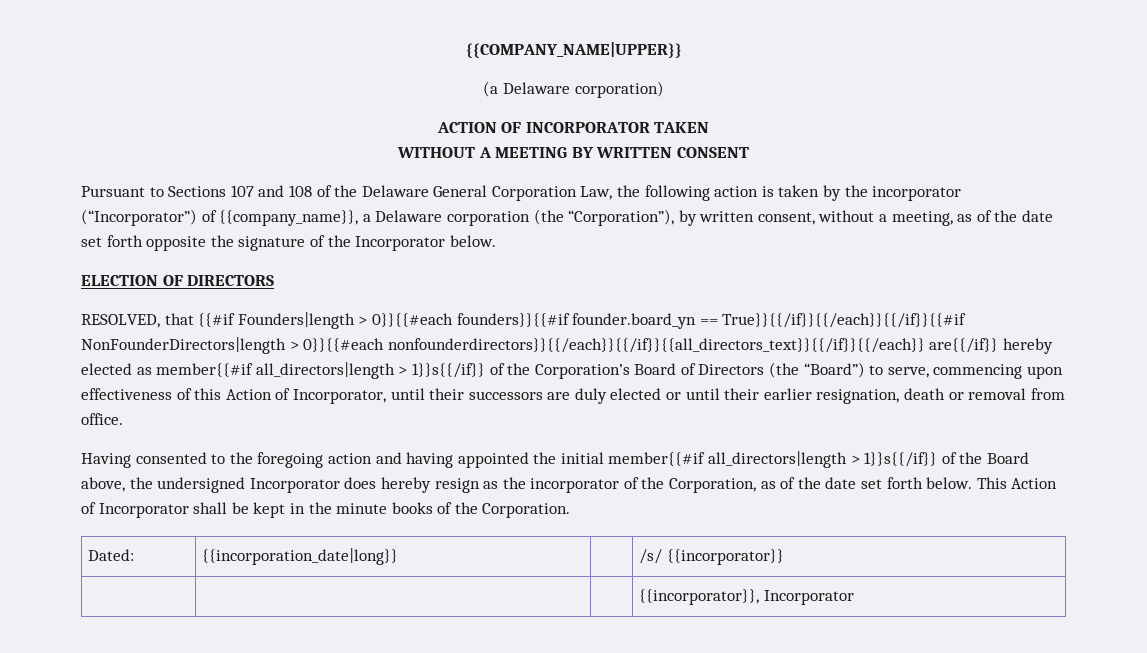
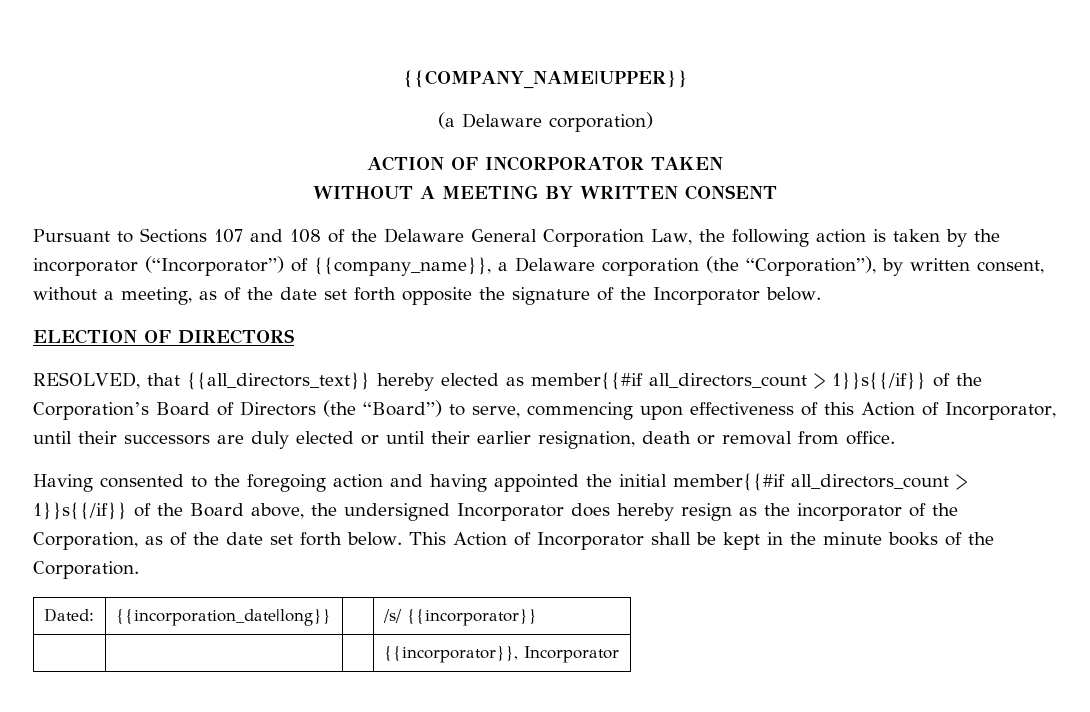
[198,312,967,329] [81,337,999,354] {{#if Founders|length > 0}}{{#each founders}}{{#if founder.board_yn == True}}{{/if}}{{/each}}{{/if}}{{#if NonFounderDirectors|length > 0}}{{#each nonfounderdirectors}}{{/each}}{{/if}}{{all_directors_text}}{{/if}}{{/each}} are{{/if}} -> [186,372,370,390] {{all_directors_text}}
[255,362,395,379] all_directors|length -> [648,373,807,388] all_directors_count
[708,451,848,468] all_directors|length -> [791,474,949,489] all_directors_count

